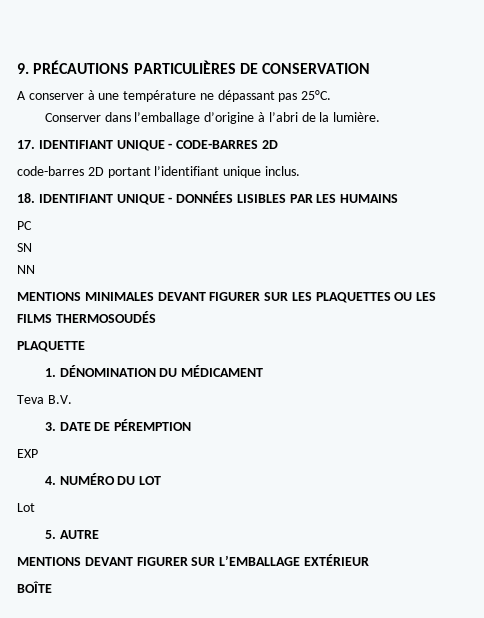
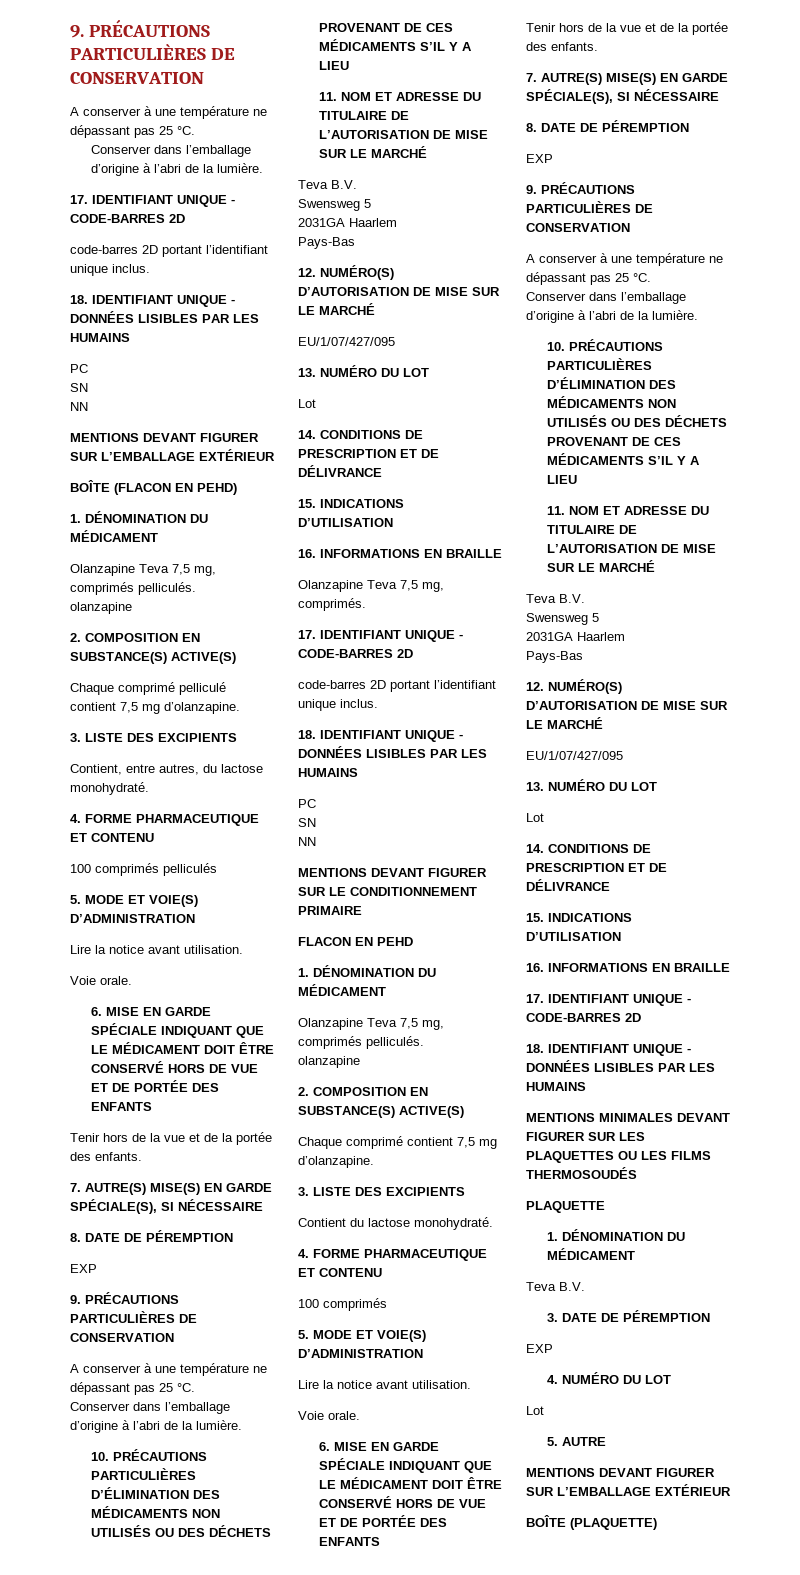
[301,90,332,100] 25°C. -> [159,126,195,135] 25 °C.
(35, 269) none -> [70,433,259,442] [70,449,275,461] [70,480,237,495] [70,511,208,523] [70,530,158,542] [70,564,216,576] [70,582,196,595] [70,602,132,614] [70,633,200,642] [70,652,236,664] [70,682,226,695] [70,702,240,714] [70,733,237,742] [70,764,263,775] [70,782,149,795] [70,814,259,826] [70,833,154,842] [70,863,217,876] [70,895,198,907] [70,914,195,923] [70,945,243,954] [70,976,132,985] [90,1007,211,1016] [90,1023,264,1038] [90,1042,274,1054] [90,1061,258,1073] [90,1080,219,1092] [90,1102,152,1111] [70,1132,272,1145] [70,1152,142,1161] [70,1183,272,1195] [70,1199,263,1214] [70,1230,233,1242] [70,1264,97,1273] [70,1292,179,1304] [70,1311,197,1323] [70,1333,174,1342] [70,1363,267,1376] [70,1382,195,1395] [70,1402,230,1414] [70,1420,242,1433] [90,1449,207,1461] [90,1468,196,1480] [90,1487,220,1499] [90,1506,220,1518] [90,1525,271,1537] [318,23,453,32] [318,39,472,51] [318,61,349,70] [318,92,481,101] [318,111,409,120] [318,130,488,139] [318,146,427,158] [298,180,357,189] [298,199,371,211] [298,218,397,227] [298,237,355,249] [298,265,394,280] [298,287,500,296] [298,303,375,315] [298,337,395,346] [298,365,429,377] [298,399,316,408] [298,430,423,439] [298,449,439,458] [298,465,382,477] [298,499,404,508] [298,518,393,527] [298,549,502,558] [298,580,444,592] [298,598,366,611] [298,630,463,642] [298,649,413,658] [298,680,496,692] [298,699,378,711] [298,730,463,742] [298,746,487,758] [298,768,358,777] [298,799,316,808] [298,818,316,827] [298,837,316,846] [298,868,487,877] [298,887,477,896] [298,906,362,915] [298,937,413,946] [298,965,436,977] [298,984,386,996] [298,1018,444,1030] [298,1036,424,1049] [298,1056,360,1068] [298,1087,428,1096] [298,1106,464,1118] [298,1136,497,1149] [298,1156,374,1168] [298,1187,465,1196] [298,1217,493,1230] [298,1249,487,1261] [298,1268,382,1277] [298,1298,387,1311] [298,1330,426,1342] [298,1349,423,1358] [298,1380,471,1389] [298,1411,360,1420] [318,1442,439,1451] [318,1458,492,1473] [318,1477,502,1489] [318,1496,486,1508] [318,1515,447,1527] [318,1537,380,1546] [526,22,728,35] [526,42,598,51] [526,73,728,85] [526,89,719,104] [526,120,689,132] [526,154,553,163] [526,182,635,194] [526,201,653,213] [526,223,630,232] [526,253,723,266] [526,272,651,285] [526,292,686,304] [526,310,698,323] [546,339,663,351] [546,358,652,370] [546,377,676,389] [546,396,676,408] [546,415,727,427] [546,437,681,446] [546,453,700,465] [546,475,577,484] [546,506,709,515] [546,525,637,534] [546,544,716,553] [546,560,655,572] [526,594,585,603] [526,613,599,625] [526,632,625,641] [526,651,583,663] [526,679,622,694] [526,701,728,710] [526,717,603,729] [526,751,623,760] [526,779,657,791] [526,813,544,822] [526,844,651,853] [526,863,667,872] [526,879,610,891] [526,913,632,922] [526,932,621,941] [526,963,730,972] [526,994,691,1006] [526,1013,641,1022] [526,1044,691,1056] [526,1060,715,1072] [526,1082,586,1091] // MENTIONS DEVANT FIGURER SUR L’EMBALLAGE EXTÉRIEUR // BOÎTE (FLACON EN PEHD) // 1. DÉNOMINATION DU MÉDICAMENT // Olanzapine Teva 7,5 mg, comprimés pelliculés. // olanzapine // 2. COMPOSITION EN SUBSTANCE(S) ACTIVE(S) // Chaque comprimé pelliculé contient 7,5 mg d’olanzapine. // 3. LISTE DES EXCIPIENTS // Contient, entre autres, du lactose monohydraté. // 4. FORME PHARMACEUTIQUE ET CONTENU // 100 comprimés pelliculés // 5. MODE ET VOIE(S) D’ADMINISTRATION // Lire la notice avant utilisation. // Voie orale. // 6. MISE EN GARDE SPÉCIALE INDIQUANT QUE LE MÉDICAMENT DOIT ÊTRE CONSERVÉ HORS DE VUE ET DE PORTÉE DES ENFANTS // Tenir hors de la vue et de la portée des enfants. // 7. AUTRE(S) MISE(S) EN GARDE SPÉCIALE(S), SI NÉCESSAIRE // 8. DATE DE PÉREMPTION // EXP // 9. PRÉCAUTIONS PARTICULIÈRES DE CONSERVATION // A conserver à une température ne dépassant pas 25 °C. // Conserver dans l’emballage d’origine à l’abri de la lumière. // 10. PRÉCAUTIONS PARTICULIÈRES D’ÉLIMINATION DES MÉDICAMENTS NON UTILISÉS OU DES DÉCHETS PROVENANT DE CES MÉDICAMENTS S’IL Y A LIEU // 11. NOM ET ADRESSE DU TITULAIRE DE L’AUTORISATION DE MISE SUR LE MARCHÉ // Teva B.V. // Swensweg 5 // 2031GA Haarlem // Pays-Bas // 12. NUMÉRO(S) D’AUTORISATION DE MISE SUR LE MARCHÉ // EU/1/07/427/095 // 13. NUMÉRO DU LOT // Lot // 14. CONDITIONS DE PRESCRIPTION ET DE DÉLIVRANCE // 15. INDICATIONS D’UTILISATION // 16. INFORMATIONS EN BRAILLE // Olanzapine Teva 7,5 mg, comprimés. // 17. IDENTIFIANT UNIQUE - CODE-BARRES 2D // code-barres 2D portant l’identifiant unique inclus. // 18. IDENTIFIANT UNIQUE - DONNÉES LISIBLES PAR LES HUMAINS // PC // SN // NN // MENTIONS DEVANT FIGURER SUR LE CONDITIONNEMENT PRIMAIRE // FLACON EN PEHD // 1. DÉNOMINATION DU MÉDICAMENT // Olanzapine Teva 7,5 mg, comprimés pelliculés. // olanzapine // 2. COMPOSITION EN SUBSTANCE(S) ACTIVE(S) // Chaque comprimé contient 7,5 mg d’olanzapine. // 3. LISTE DES EXCIPIENTS // Contient du lactose monohydraté. // 4. FORME PHARMACEUTIQUE ET CONTENU // 100 comprimés // 5. MODE ET VOIE(S) D’ADMINISTRATION // Lire la notice avant utilisation. // Voie orale. // 6. MISE EN GARDE SPÉCIALE INDIQUANT QUE LE MÉDICAMENT DOIT ÊTRE CONSERVÉ HORS DE VUE ET DE PORTÉE DES ENFANTS // Tenir hors de la vue et de la portée des enfants. // 7. AUTRE(S) MISE(S) EN GARDE SPÉCIALE(S), SI NÉCESSAIRE // 8. DATE DE PÉREMPTION // EXP // 9. PRÉCAUTIONS PARTICULIÈRES DE CONSERVATION // A conserver à une température ne dépassant pas 25 °C. // Conserver dans l’emballage d’origine à l’abri de la lumière. // 10. PRÉCAUTIONS PARTICULIÈRES D’ÉLIMINATION DES MÉDICAMENTS NON UTILISÉS OU DES DÉCHETS PROVENANT DE CES MÉDICAMENTS S’IL Y A LIEU // 11. NOM ET ADRESSE DU TITULAIRE DE L’AUTORISATION DE MISE SUR LE MARCHÉ // Teva B.V. // Swensweg 5 // 2031GA Haarlem // Pays-Bas // 12. NUMÉRO(S) D’AUTORISATION DE MISE SUR LE MARCHÉ // EU/1/07/427/095 // 13. NUMÉRO DU LOT // Lot // 14. CONDITIONS DE PRESCRIPTION ET DE DÉLIVRANCE // 15. INDICATIONS D’UTILISATION // 16. INFORMATIONS EN BRAILLE // 17. IDENTIFIANT UNIQUE - CODE-BARRES 2D // 18. IDENTIFIANT UNIQUE - DONNÉES LISIBLES PAR LES HUMAINS
(52, 587) none -> [570,1518,657,1530] (PLAQUETTE)

